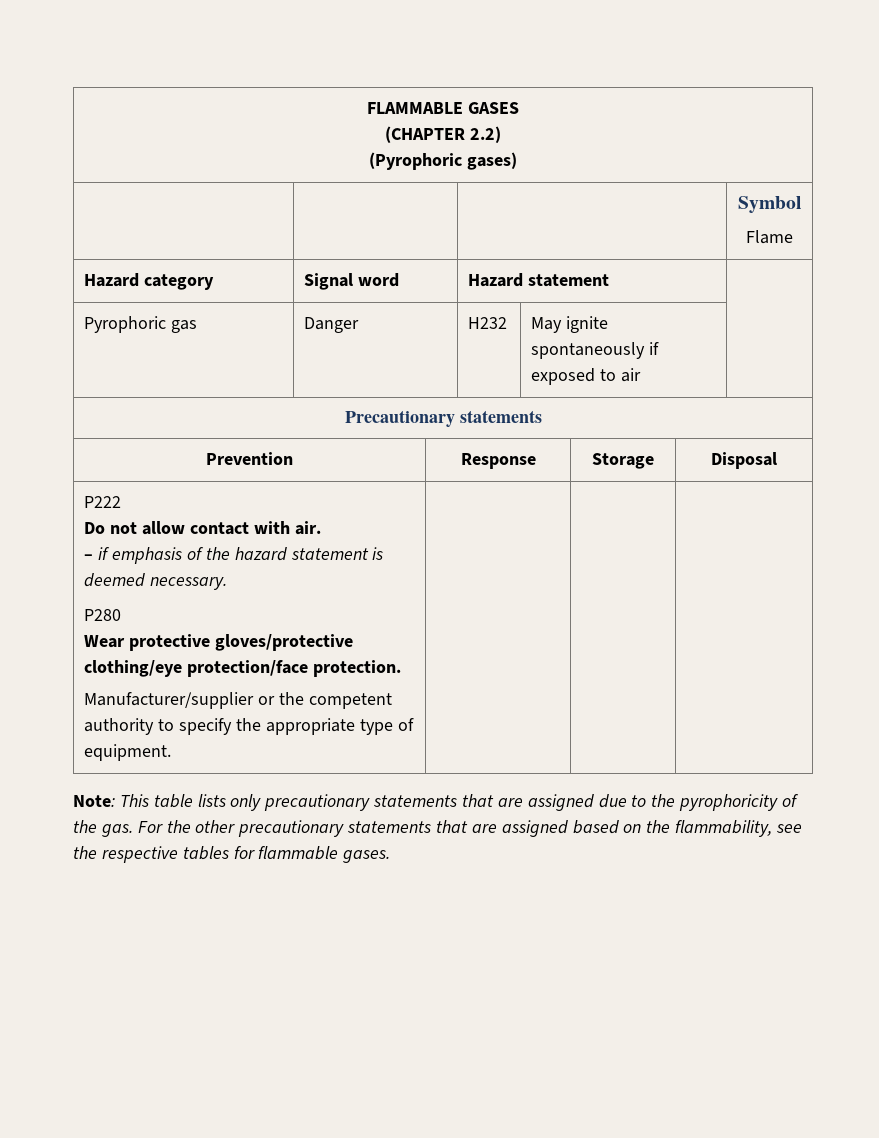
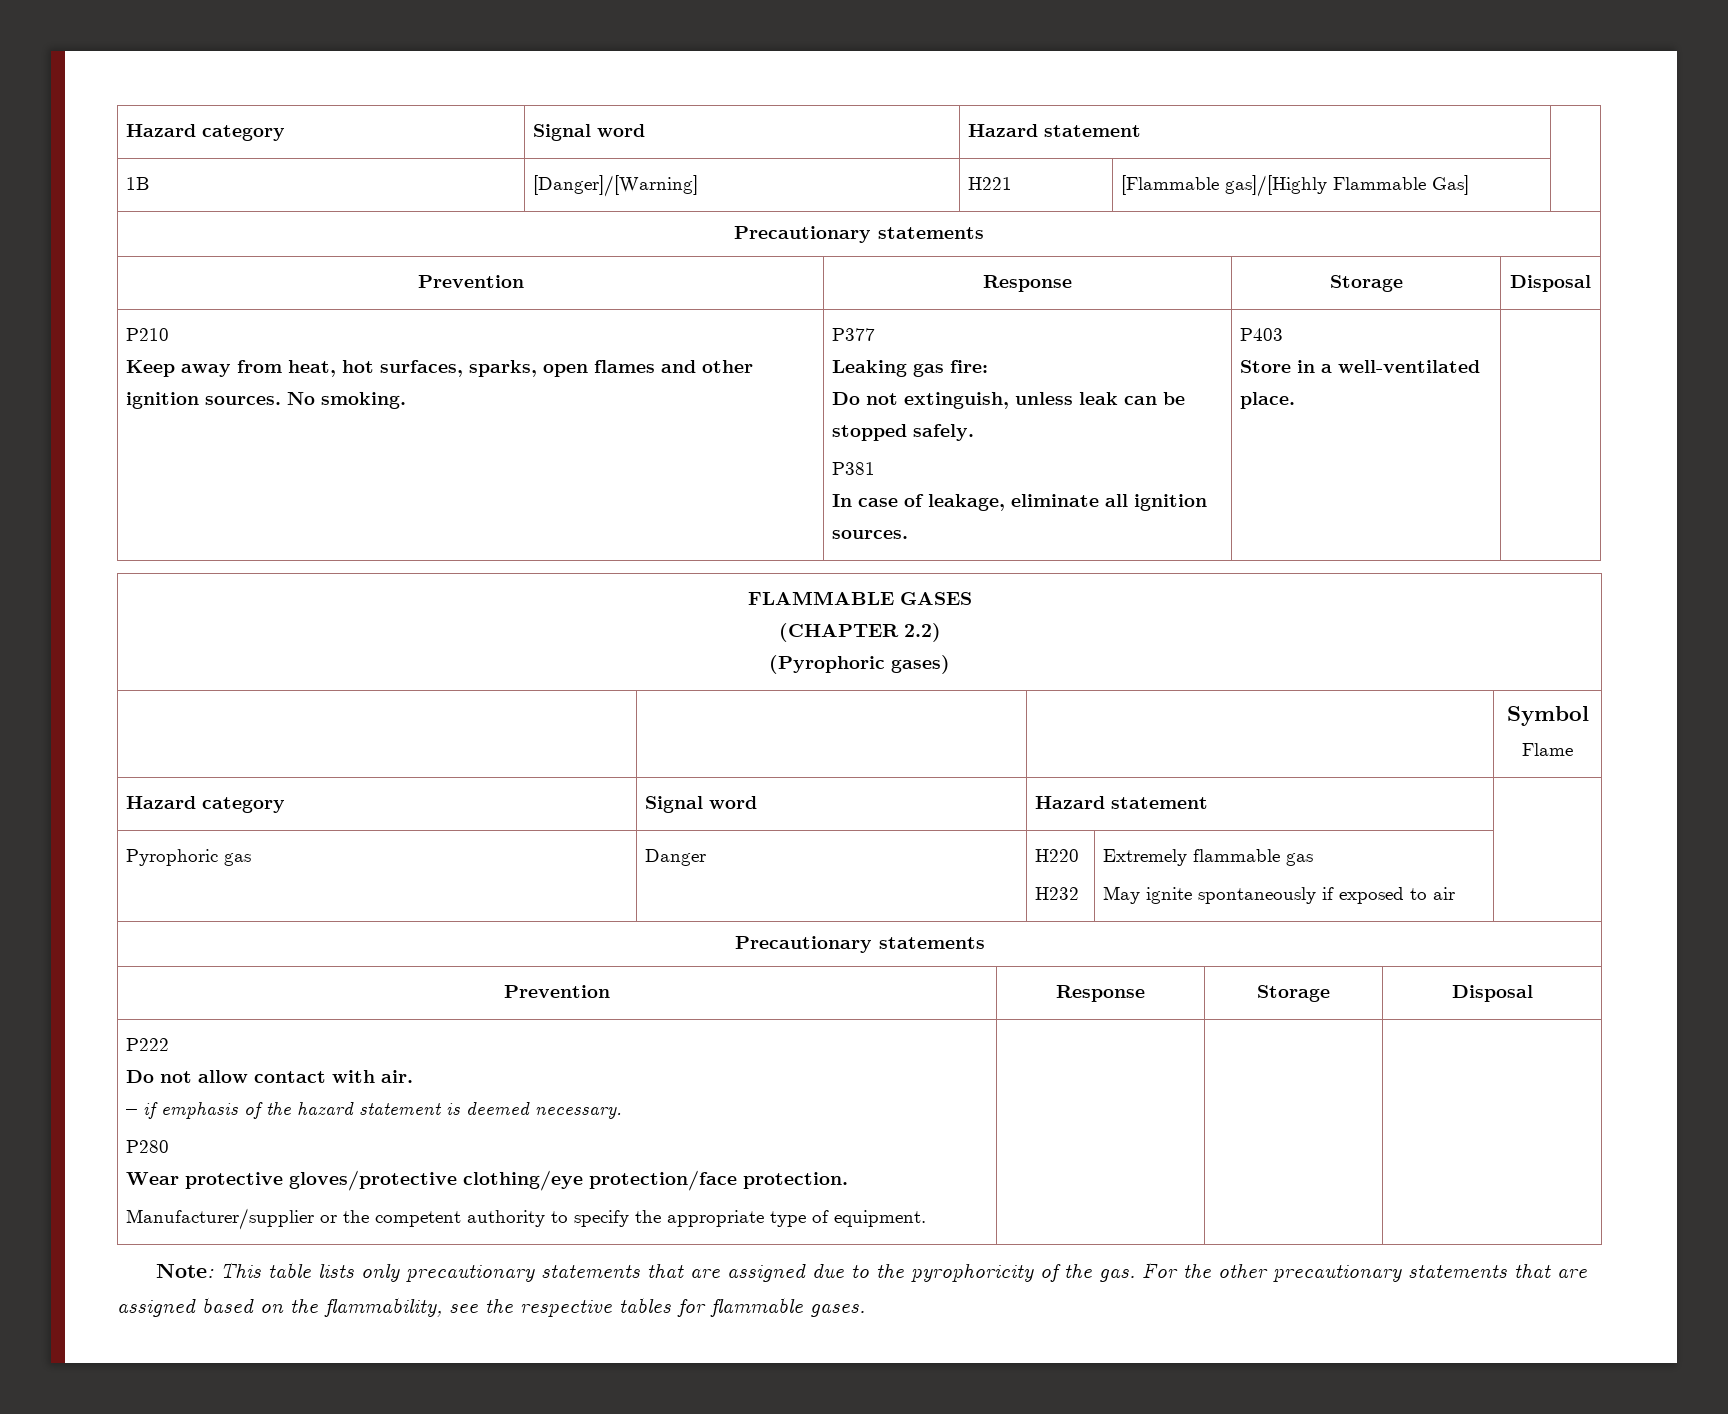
(367, 108) none -> [126,124,286,141] [533,124,646,141] [968,124,1142,137] [126,177,150,190] [533,175,699,197] [968,177,1013,190] [1121,175,1470,197] [734,226,984,243] [417,275,524,288] [983,275,1072,292] [1329,275,1403,292] [1510,275,1591,292] [126,328,170,341] [126,360,754,377] [126,392,407,409] [832,328,876,341] [832,360,989,377] [832,392,1186,409] [832,424,975,441] [832,462,876,475] [832,494,1208,511] [832,530,909,539] [1240,328,1284,341] [1240,360,1481,373] [1240,392,1296,409] Hazard category | Signal word | Hazard statement | // 1B | [Danger]/[Warning] | H221 | [Flammable gas]/[Highly Flammable Gas] | // Precautionary statements // Prevention | Response | Storage | Disposal // P210 // Keep away from heat, hot surfaces, sparks, open flames and other ignition sources. No smoking. | P377 // Leaking gas fire: // Do not extinguish, unless leak can be stopped safely. // P381 // In case of leakage, eliminate all ignition sources. | P403 // Store in a well-ventilated place. | //
(360, 325) none -> [1035,849,1080,862] H220 //
(508, 323) none -> [1103,849,1314,866] Extremely flammable gas //

